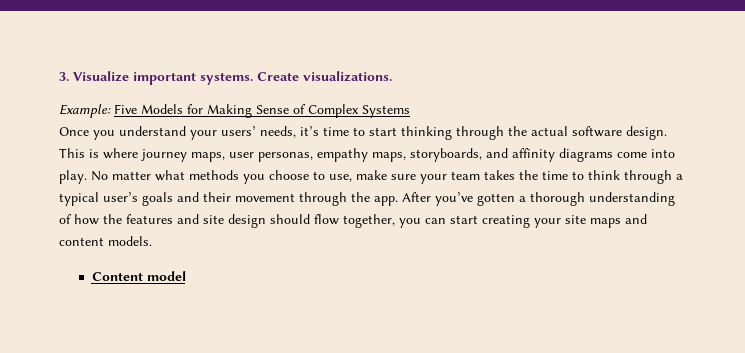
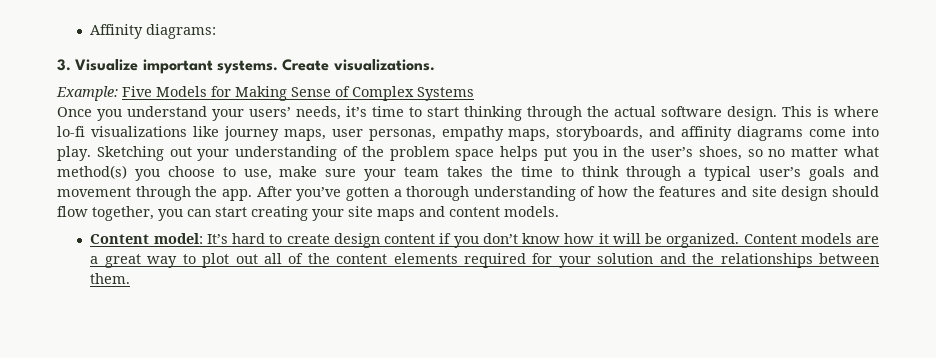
(59, 76) none -> [90,24,217,39] Affinity diagrams: //
(138, 153) none -> [57,126,219,137] lo-fi visualizations like
[91,171,108,181] No -> [96,146,786,161] Sketching out your understanding of the problem space helps put you in the user’s shoes, so no
[189,170,239,180] methods -> [57,165,127,179] method(s)
[203,192,231,202] their -> (880, 171) none
[146,271,186,281] model -> [153,233,879,248] [90,253,880,268] [90,273,131,284] model: It’s hard to create design content if you don’t know how it will be organized. Content models are a great way to plot out all of the content elements required for your solution and the relationships between them.

